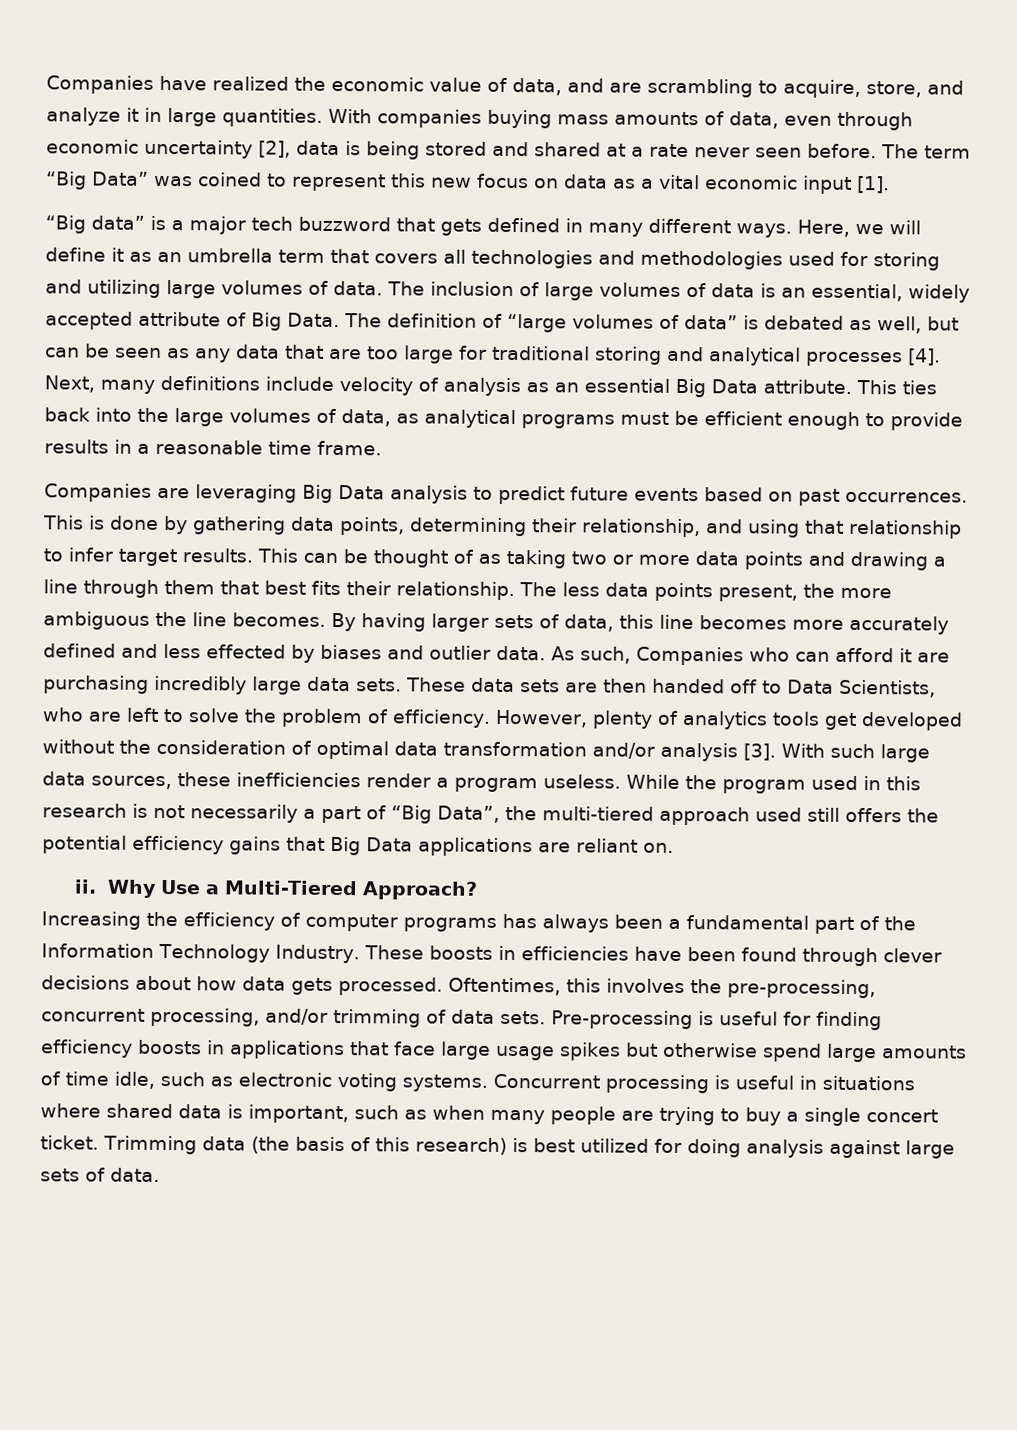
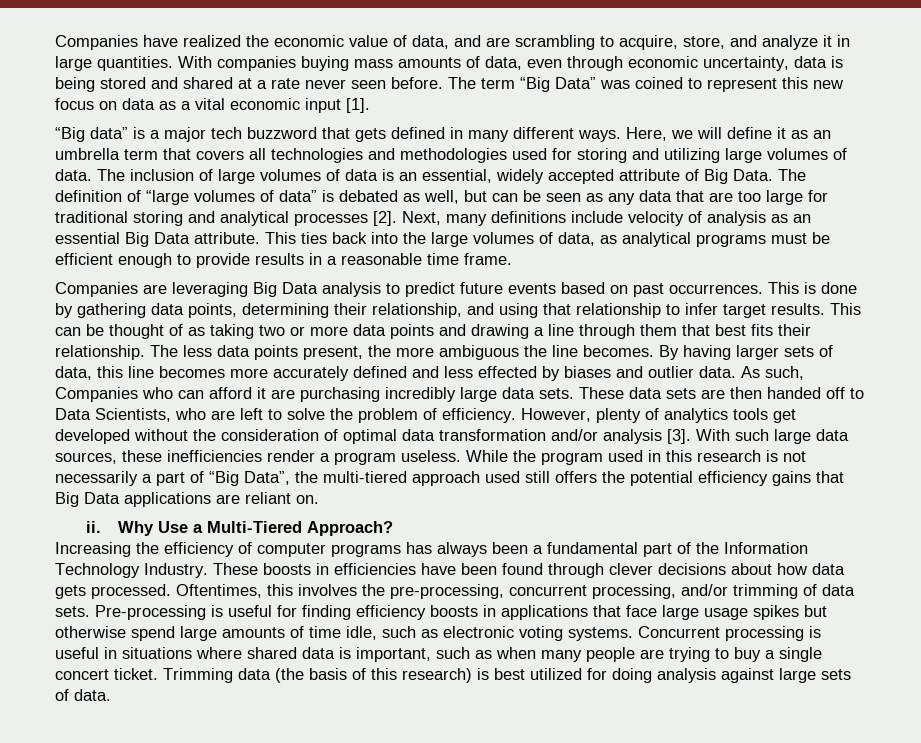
[144,139,291,159] uncertainty [2], -> [703,56,789,71] uncertainty,
[908,348,941,366] [4]. -> [373,211,397,226] [2].

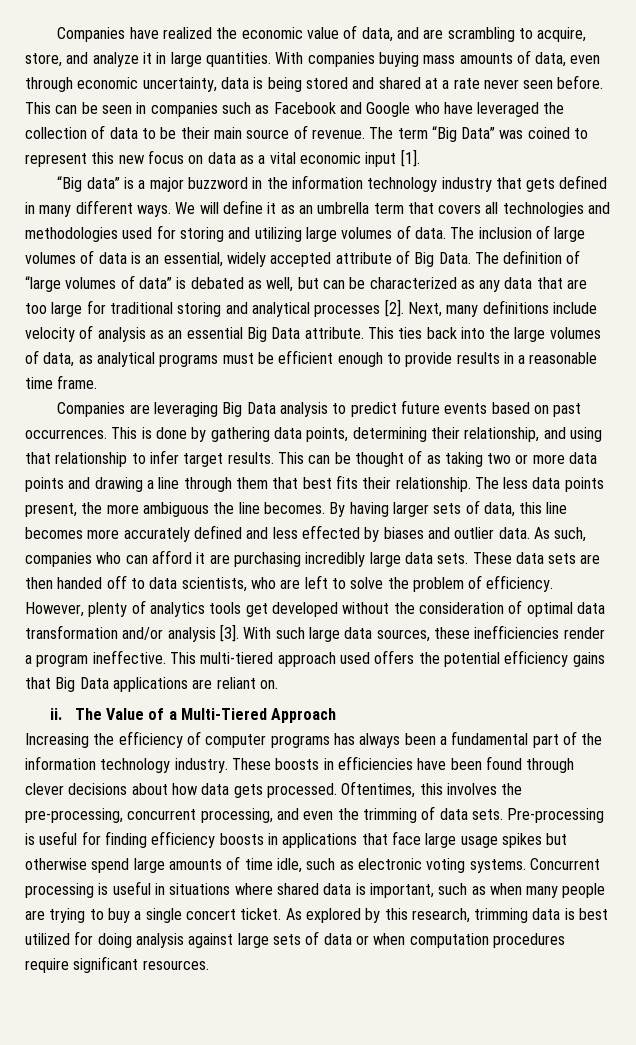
(443, 83) none -> [25,102,565,117] [25,125,365,139] This can be seen in companies such as Facebook and Google who have leveraged the collection of data to be their main source of revenue.
[211,127,317,139] tech buzzword -> [187,175,492,192] buzzword in the information technology industry
[626,127,693,141] Here, we -> [175,202,196,214] We
[546,193,581,202] seen -> [369,277,457,289] characterized
[55,387,138,402] Companies -> [25,552,92,567] companies
[55,408,171,422] Data Scientists, -> [149,577,247,592] data scientists,
[401,450,806,465] [55,471,318,486] useless. While the program used in this research is not necessarily a part of “Big Data”, the -> [92,650,196,664] ineffective. This
[525,471,550,483] still -> (370, 658) none
[117,521,188,536] Why Use -> [74,708,165,720] The Value of
[306,521,393,536] Approach? -> [271,708,337,723] Approach
[724,542,808,554] [55,563,208,578] Information Technology Industry. -> [25,756,228,773] information technology industry.
[681,584,728,596] and/or -> [276,808,359,820] and even the
[163,668,472,683] Trimming data (the basis of this research) -> [285,908,561,923] As explored by this research, trimming data
[74,689,111,701] data. -> [323,933,565,948] [25,956,209,973] data or when computation procedures require significant resources.

